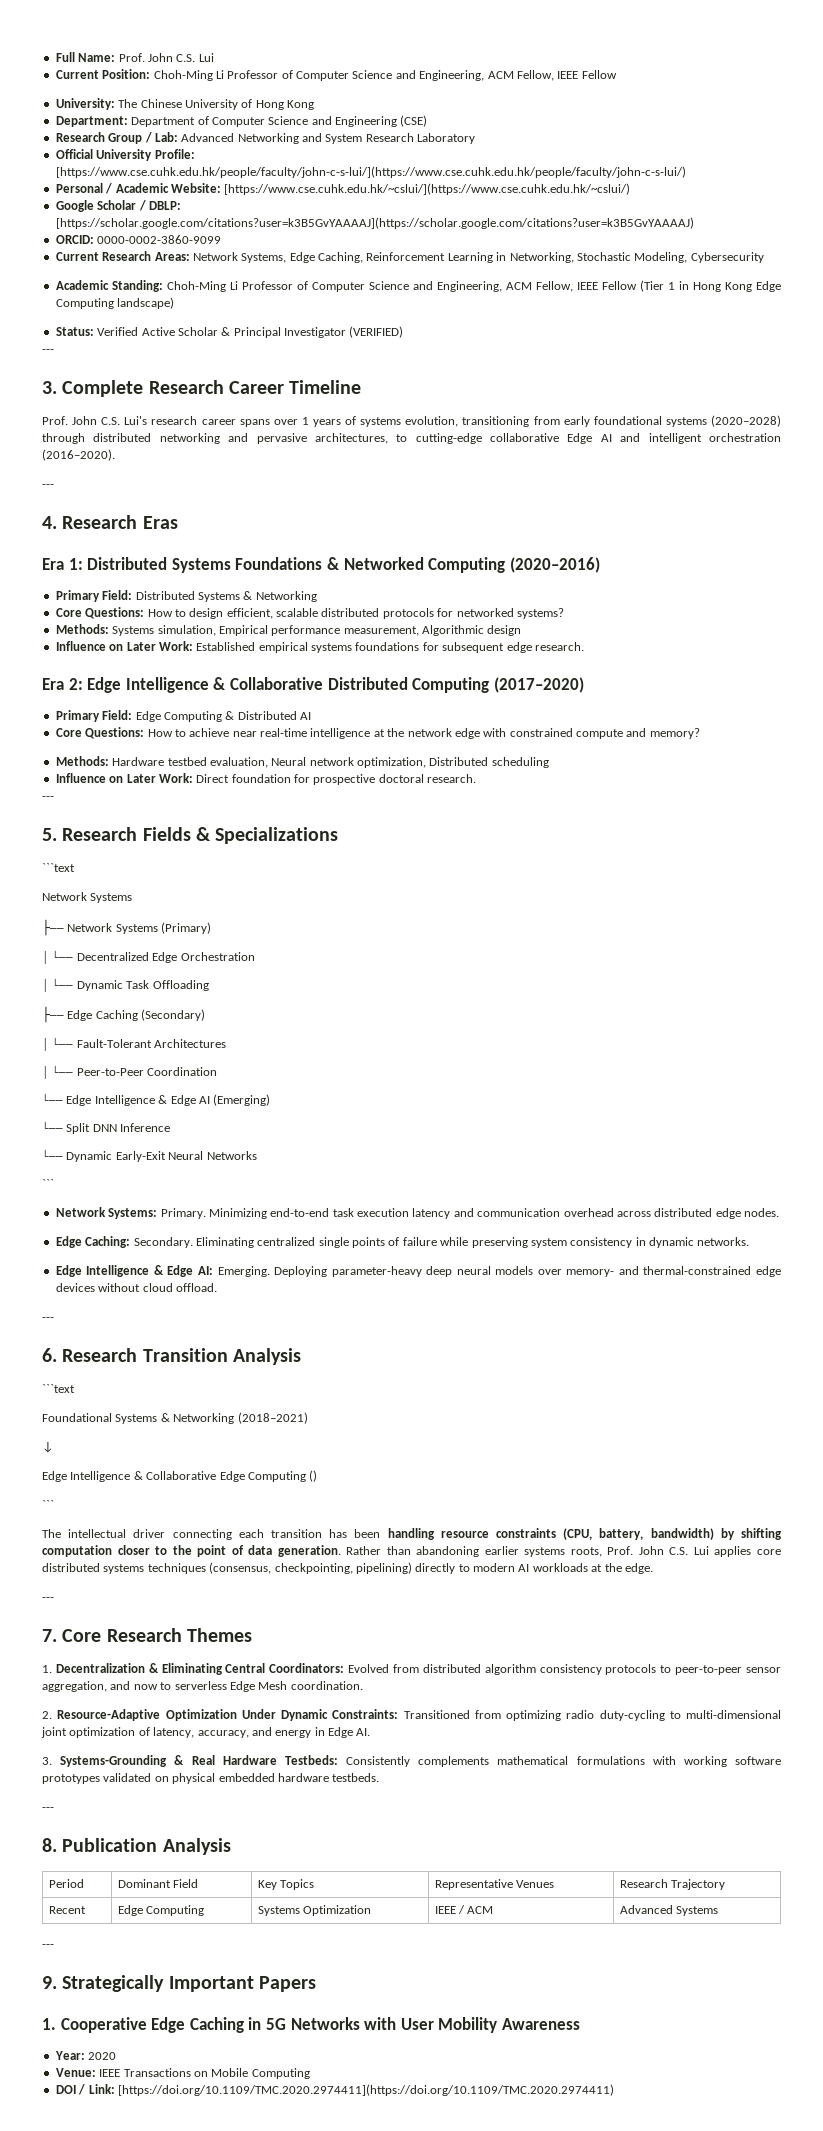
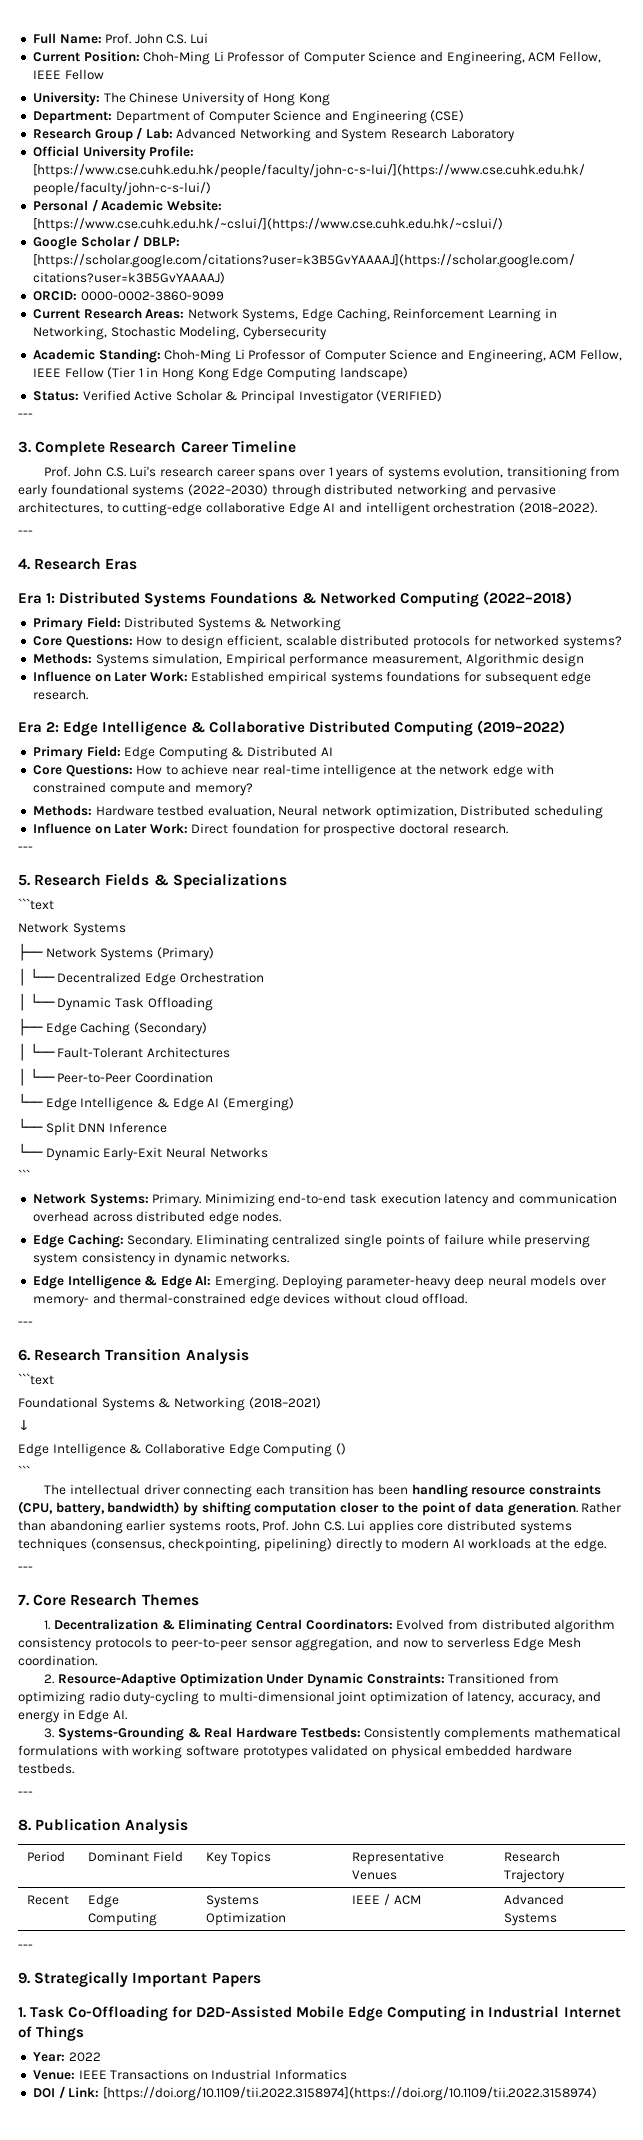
[710,415,781,427] (2020–2028) -> [187,484,268,496] (2022–2030)
[42,449,115,461] (2016–2020). -> [518,502,597,514] (2018–2022).
[509,557,600,573] (2020–2016) -> [483,591,573,605] (2022–2018)
[493,677,584,693] (2017–2020) -> [477,720,566,734] (2019–2022)
[60,2017,580,2033] Cooperative Edge Caching in 5G Networks with User Mobility Awareness -> [30,2006,621,2021] [18,2026,85,2041] Task Co-Offloading for D2D-Assisted Mobile Edge Computing in Industrial Internet of Things
[88,2052,117,2060] 2020 -> [68,2052,101,2062] 2022
[211,2068,310,2079] Mobile Computing -> [211,2069,348,2080] Industrial Informatics
[117,2084,614,2096] [https://doi.org/10.1109/TMC.2020.2974411](https://doi.org/10.1109/TMC.2020.2974411) -> [102,2087,597,2101] [https://doi.org/10.1109/tii.2022.3158974](https://doi.org/10.1109/tii.2022.3158974)

